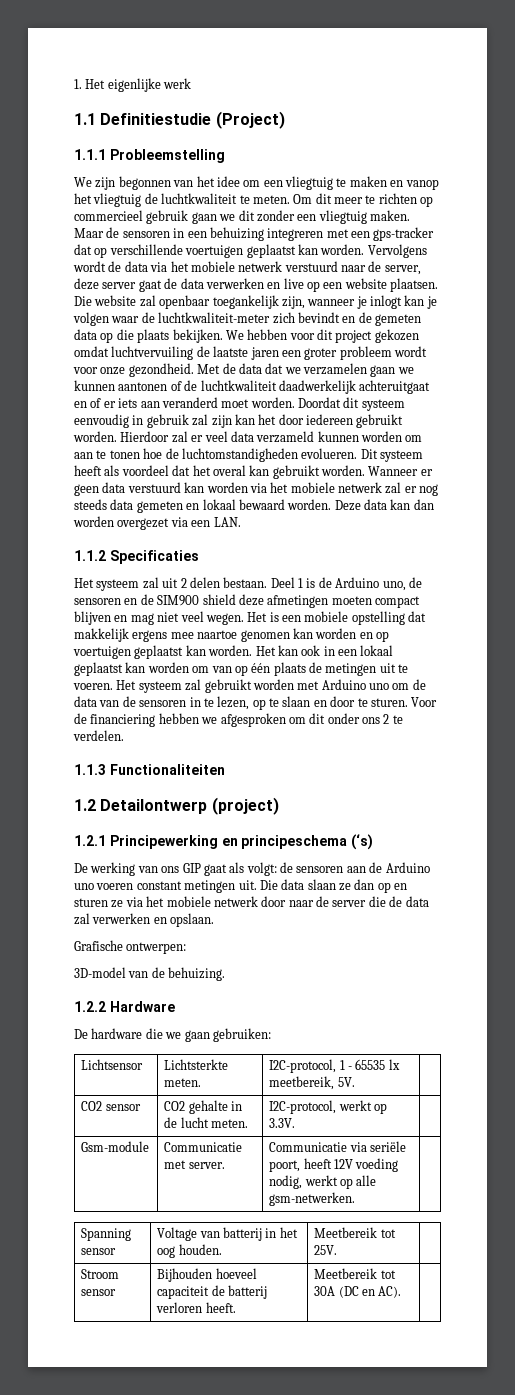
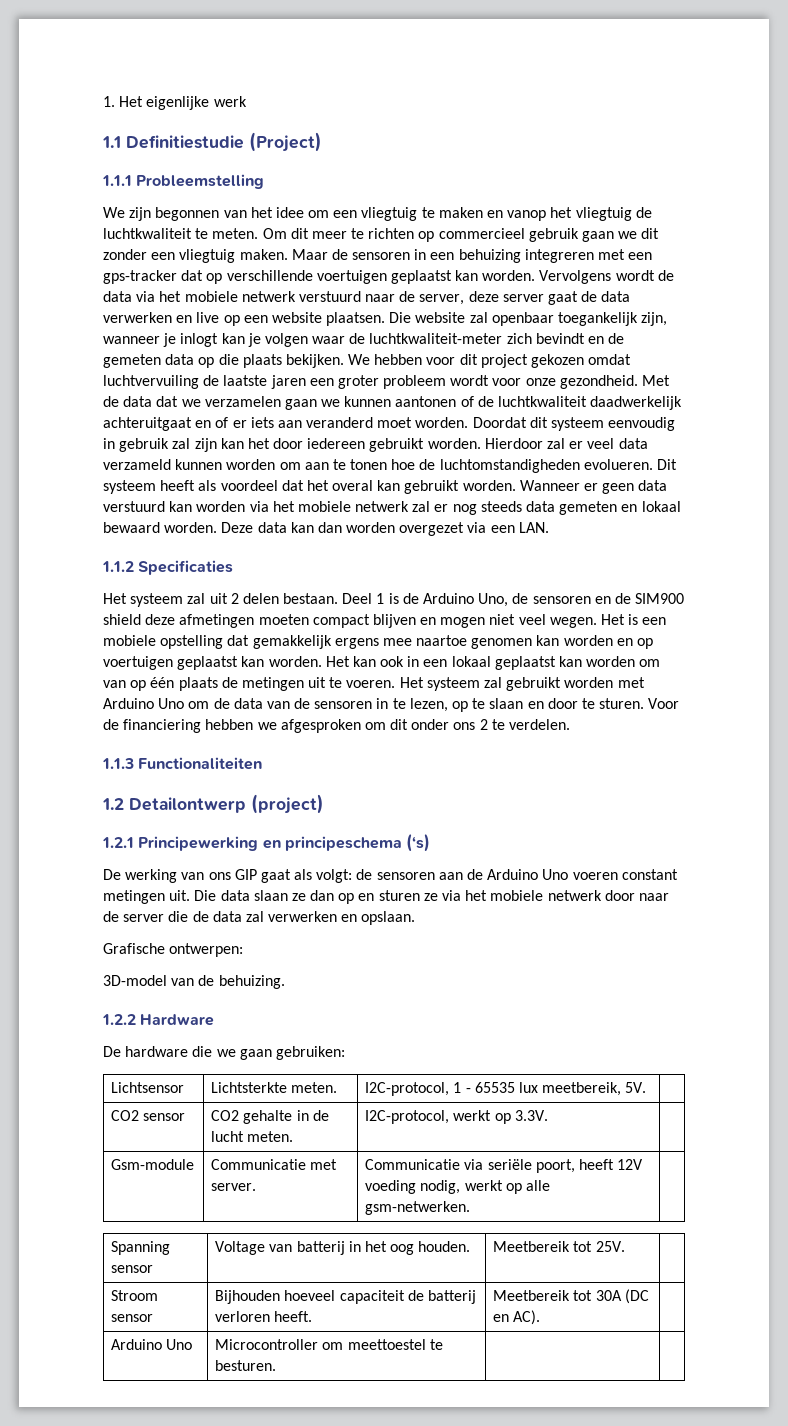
[382,581,406,591] uno, -> [478,593,509,607] Uno,
[130,613,154,625] mag -> [440,617,486,628] mogen
[74,628,129,642] makkelijk -> [252,635,332,649] gemakkelijk
[369,683,389,690] uno -> [158,698,185,709] Uno
[74,883,94,890] uno -> [542,869,569,880] Uno
[388,1059,400,1070] lx -> [518,1082,538,1093] lux
(402, 1292) none -> [111,1339,193,1350] [215,1339,443,1350] [215,1360,277,1371] // Arduino Uno | Microcontroller om meettoestel te besturen. | |

